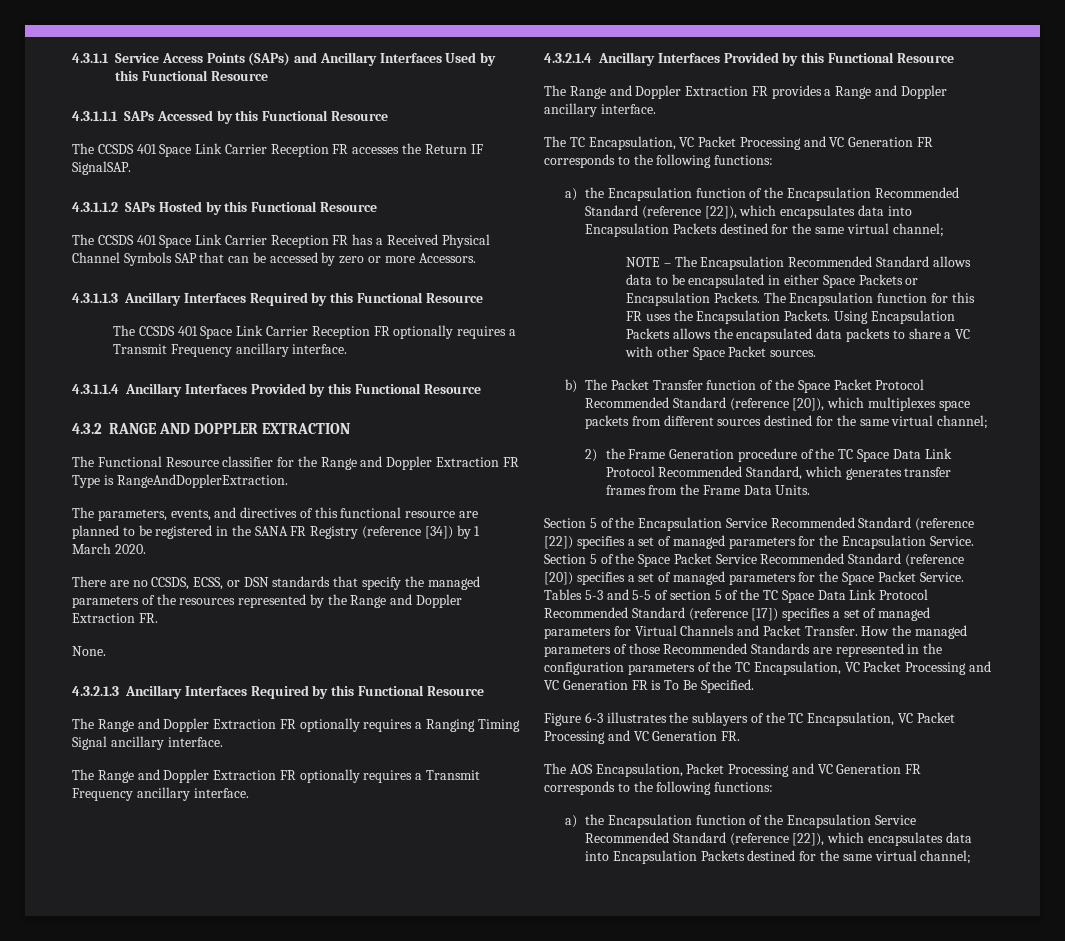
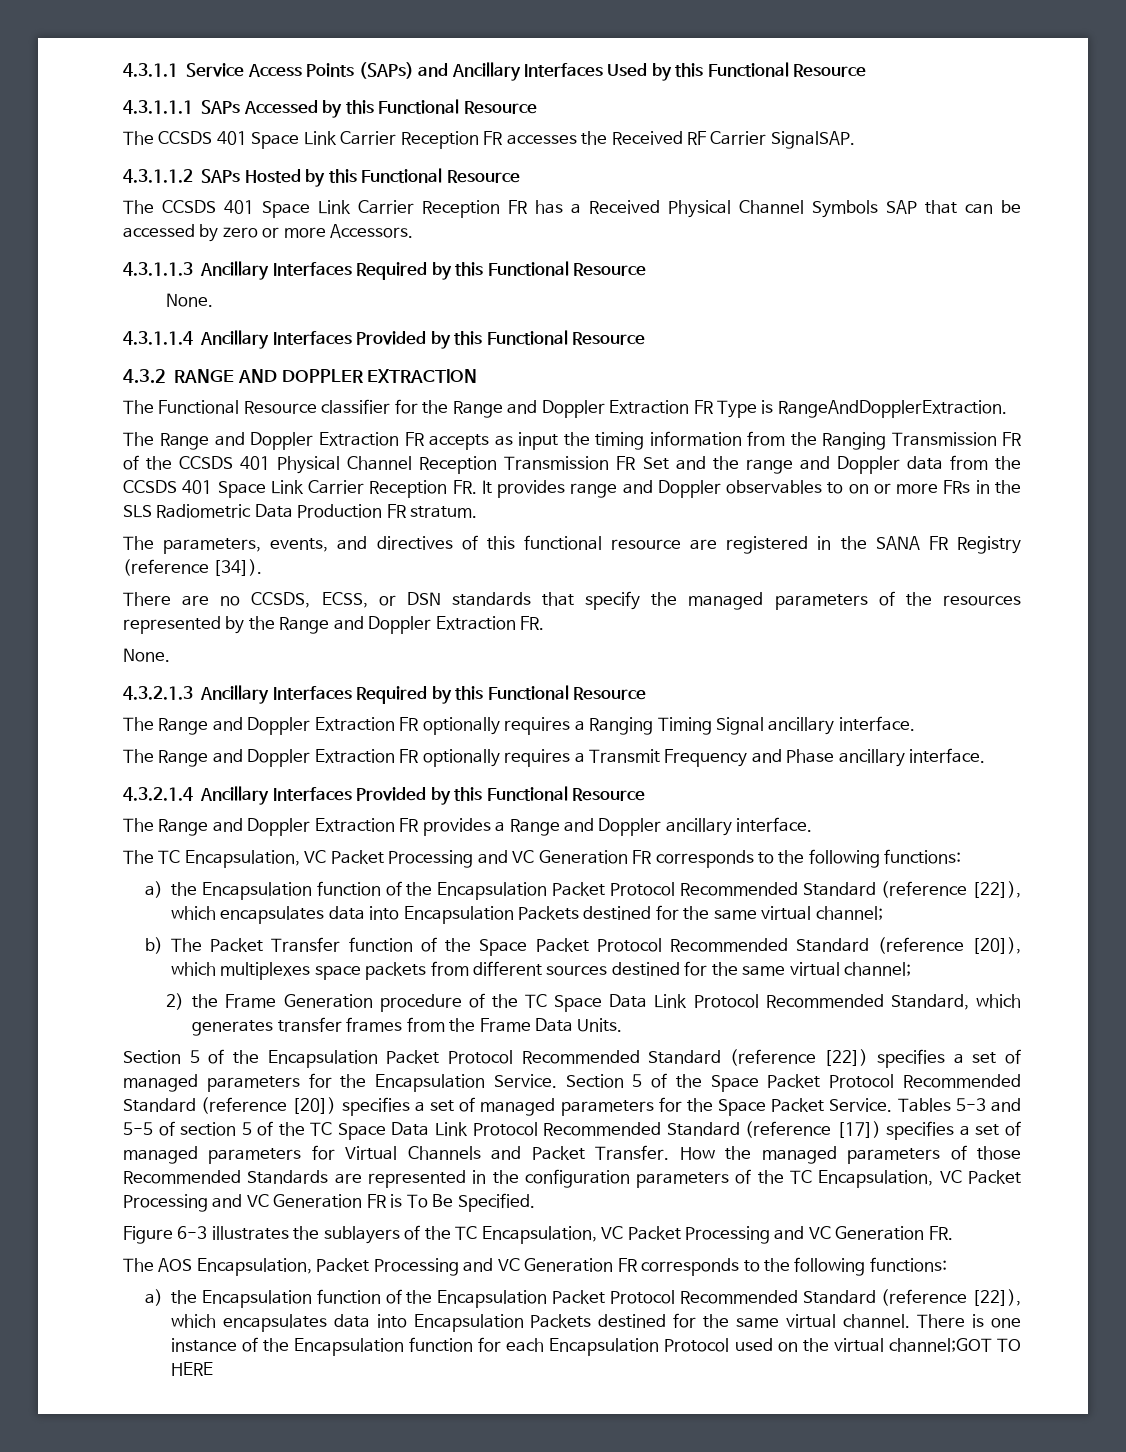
[424,144,483,154] Return IF -> [611,131,767,145] Received RF Carrier
[113,325,516,339] [113,343,348,357] The CCSDS 401 Space Link Carrier Reception FR optionally requires a Transmit Frequency ancillary interface. -> [165,293,213,307] None.
(288, 481) none -> [123,431,1022,450] [123,455,1022,474] [123,480,1022,498] [123,504,478,518] // The Range and Doppler Extraction FR accepts as input the timing information from the Ranging Transmission FR of the CCSDS 401 Physical Channel Reception Transmission FR Set and the range and Doppler data from the CCSDS 401 Space Link Carrier Reception FR. It provides range and Doppler observables to on or more FRs in the SLS Radiometric Data Production FR stratum.
[72,525,152,539] planned to be -> (718, 544) none
[424,525,481,539] [72,543,146,554] [34]) by 1 March 2020. -> [213,559,263,576] [34]).
(133, 794) none -> [751,749,835,763] and Phase
(871, 194) none -> [552,882,676,896] Packet Protocol
[626,256,971,270] [626,274,919,288] [626,292,975,306] [626,310,955,324] [626,328,971,342] [625,346,817,360] // NOTE – The Encapsulation Recommended Standard allows data to be encapsulated in either Space Packets or Encapsulation Packets. The Encapsulation function for this FR uses the Encapsulation Packets. Using Encapsulation Packets allows the encapsulated data packets to share a VC with other Space Packet sources. -> (883, 913) none
[725,518,767,528] Service -> [386,1050,513,1064] Packet Protocol
[715,554,757,564] Service -> [829,1074,895,1088] Protocol
[874,815,916,825] Service -> [552,1290,676,1304] Packet Protocol
[920,850,972,864] channel; -> [843,1314,1021,1328] [170,1337,1022,1356] [170,1362,213,1376] channel. There is one instance of the Encapsulation function for each Encapsulation Protocol used on the virtual channel;GOT TO HERE

